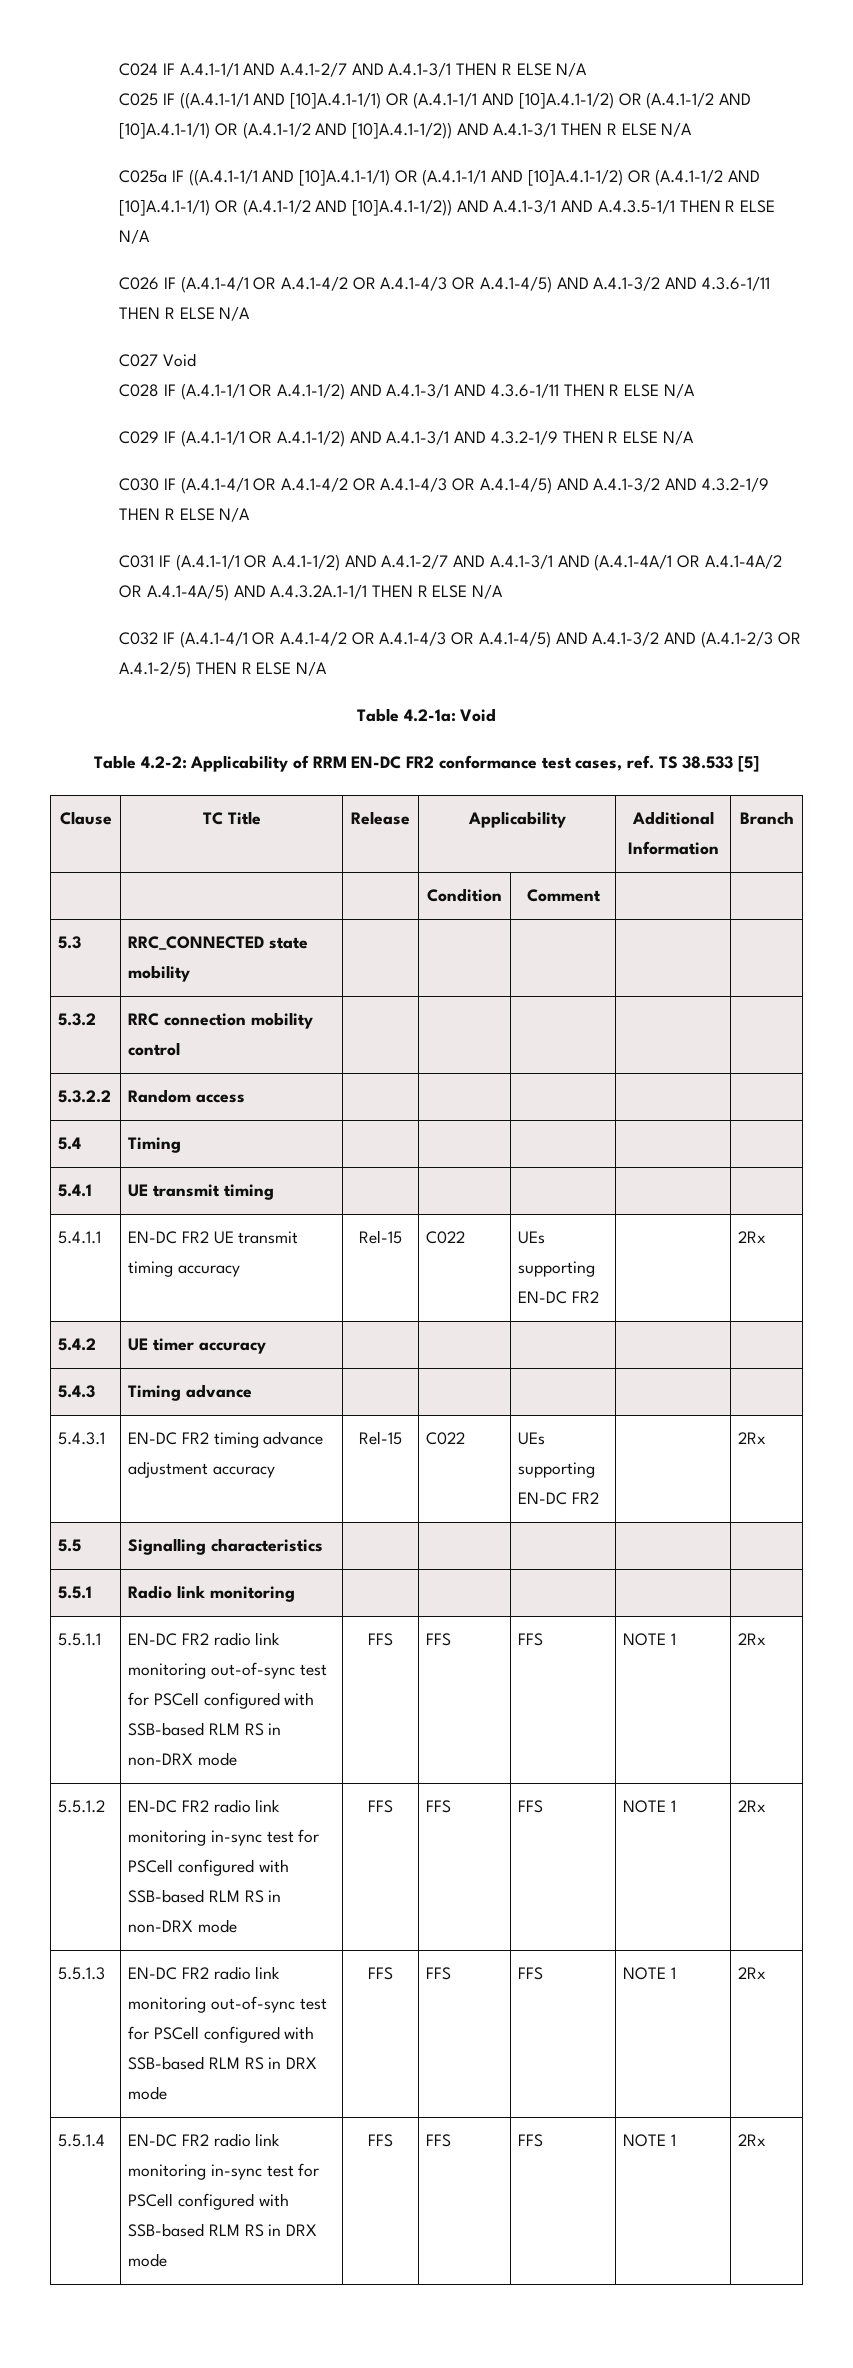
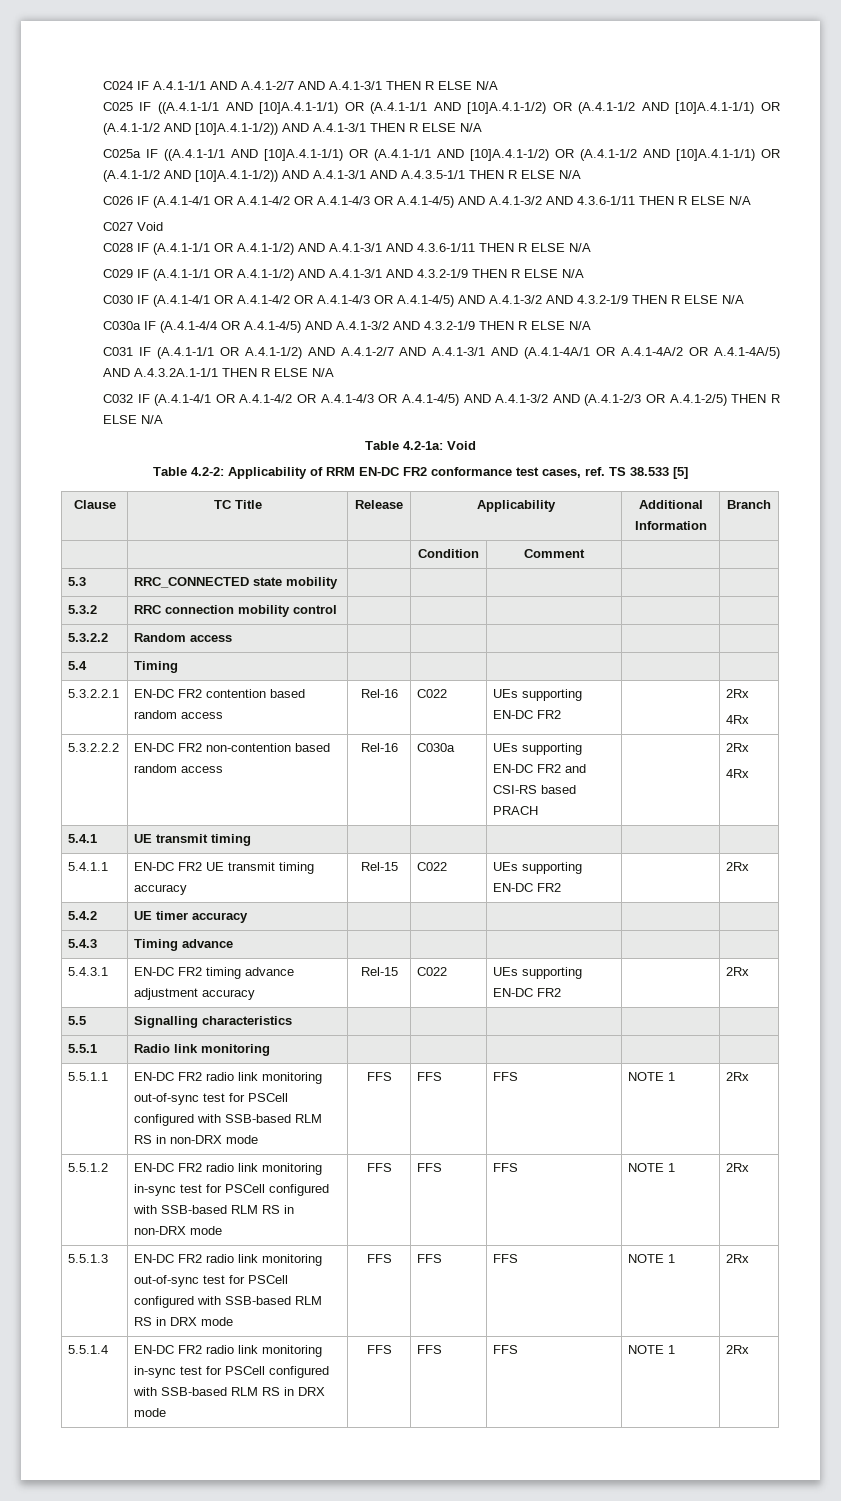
(251, 514) none -> [102,321,591,333] // C030a IF (A.4.1-4/4 OR A.4.1-4/5) AND A.4.1-3/2 AND 4.3.2-1/9 THEN R ELSE N/A
(182, 1145) none -> [68,689,120,698] [134,689,306,698] [134,710,224,719] [360,689,398,698] [417,689,448,698] [493,689,583,701] [493,710,562,719] [726,689,750,698] [726,715,750,724] [68,743,120,752] [134,743,331,752] [134,764,224,773] [360,743,398,752] [417,743,456,752] [493,743,583,755] [493,764,587,773] [493,785,577,794] [493,806,539,815] [726,743,750,752] [726,769,750,778] // 5.3.2.2.1 | EN-DC FR2 contention based random access | Rel-16 | C022 | UEs supporting EN-DC FR2 | | 2Rx // 4Rx // 5.3.2.2.2 | EN-DC FR2 non-contention based random access | Rel-16 | C030a | UEs supporting EN-DC FR2 and CSI-RS based PRACH | | 2Rx // 4Rx

